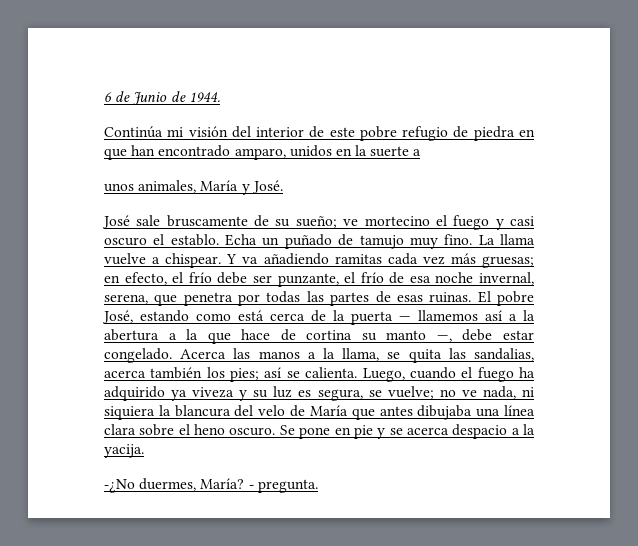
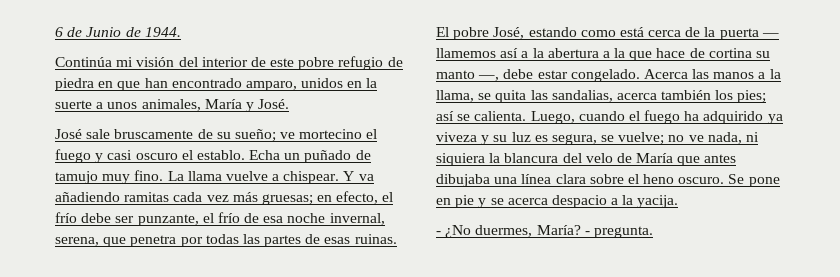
(422, 152) // -> (104, 105) none
[104,479,135,493] -¿No -> [436,225,472,238] - ¿No

